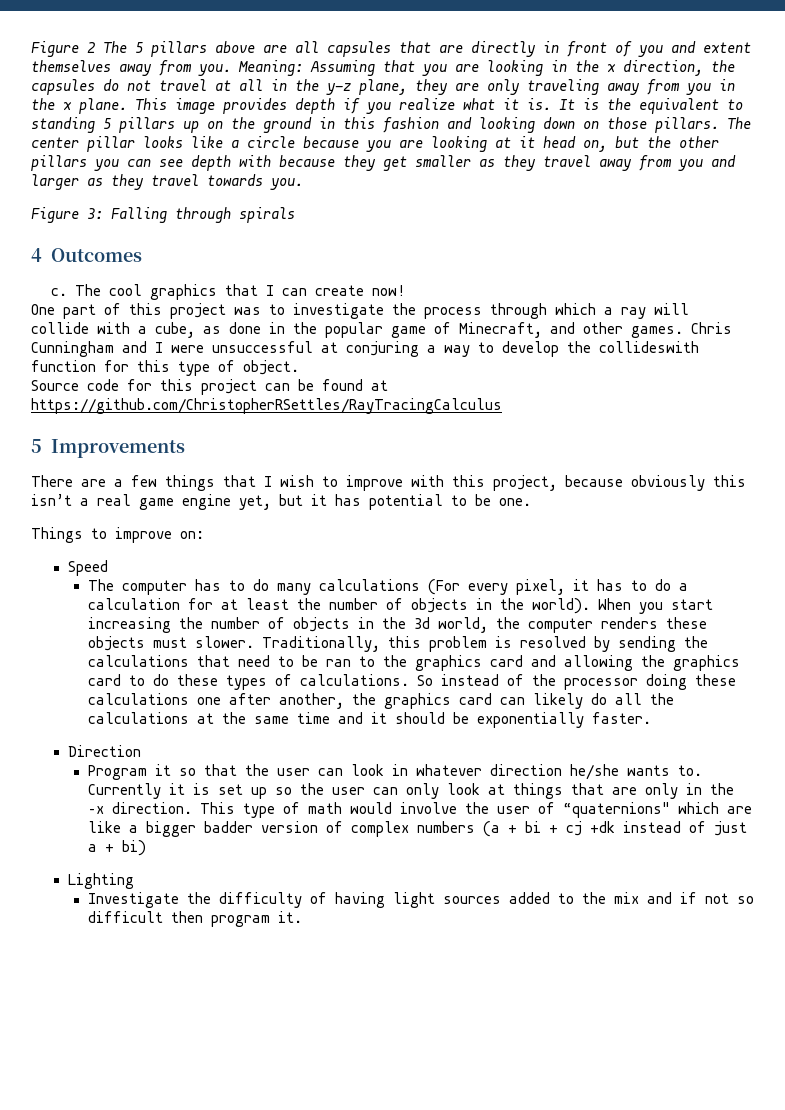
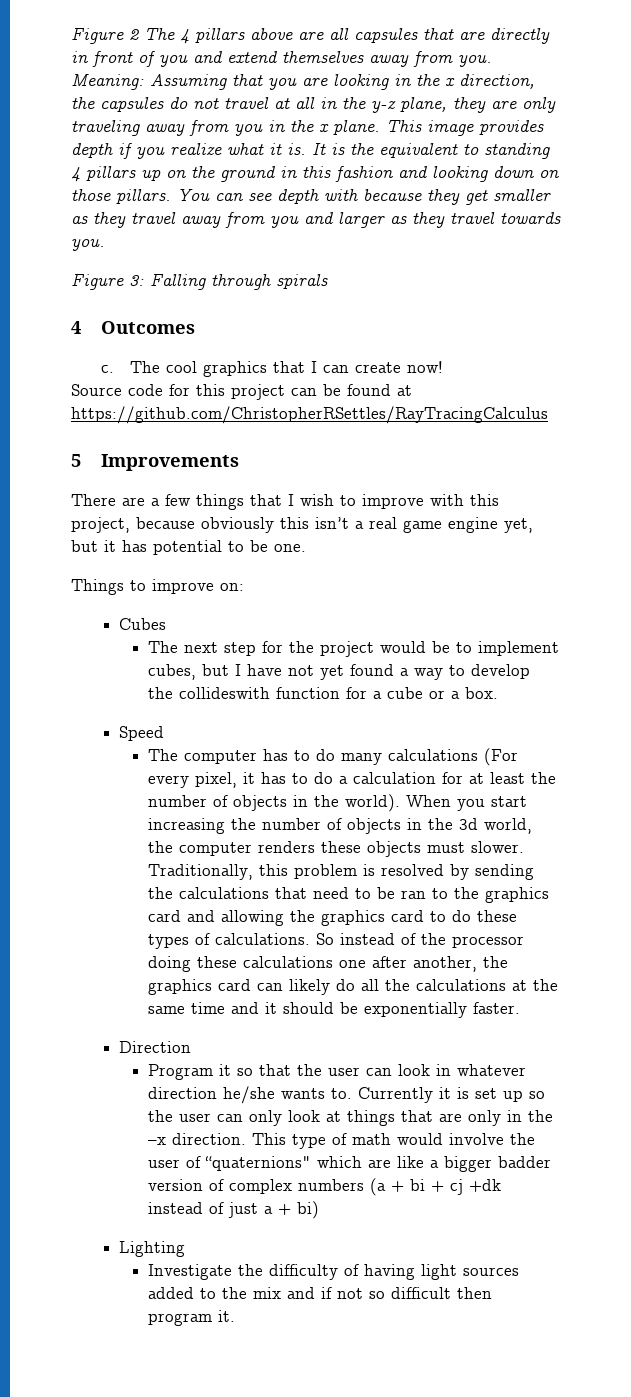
[135,42,143,53] 5 -> [180,29,189,44] 4
[703,42,751,54] extent -> [227,51,278,64] extend
[103,118,111,129] 5 -> [71,167,80,182] 4
[727,117,751,129] [31,136,719,152] [31,155,119,171] The center pillar looks like a circle because you are looking at it head on, but the other pillars you -> [177,188,210,201] You
[31,303,689,319] [31,322,732,338] [31,341,699,357] [31,360,299,376] // One part of this project was to investigate the process through which a ray will collide with a cube, as done in the popular game of Minecraft, and other games. Chris Cunningham and I were unsuccessful at conjuring a way to develop the collideswith function for this type of object. -> (444, 367) none
(204, 535) none -> [118,618,166,630] [148,641,560,657] [148,664,531,680] [148,687,499,699] // Cubes // The next step for the project would be to implement cubes, but I have not yet found a way to develop the collideswith function for a cube or a box.

